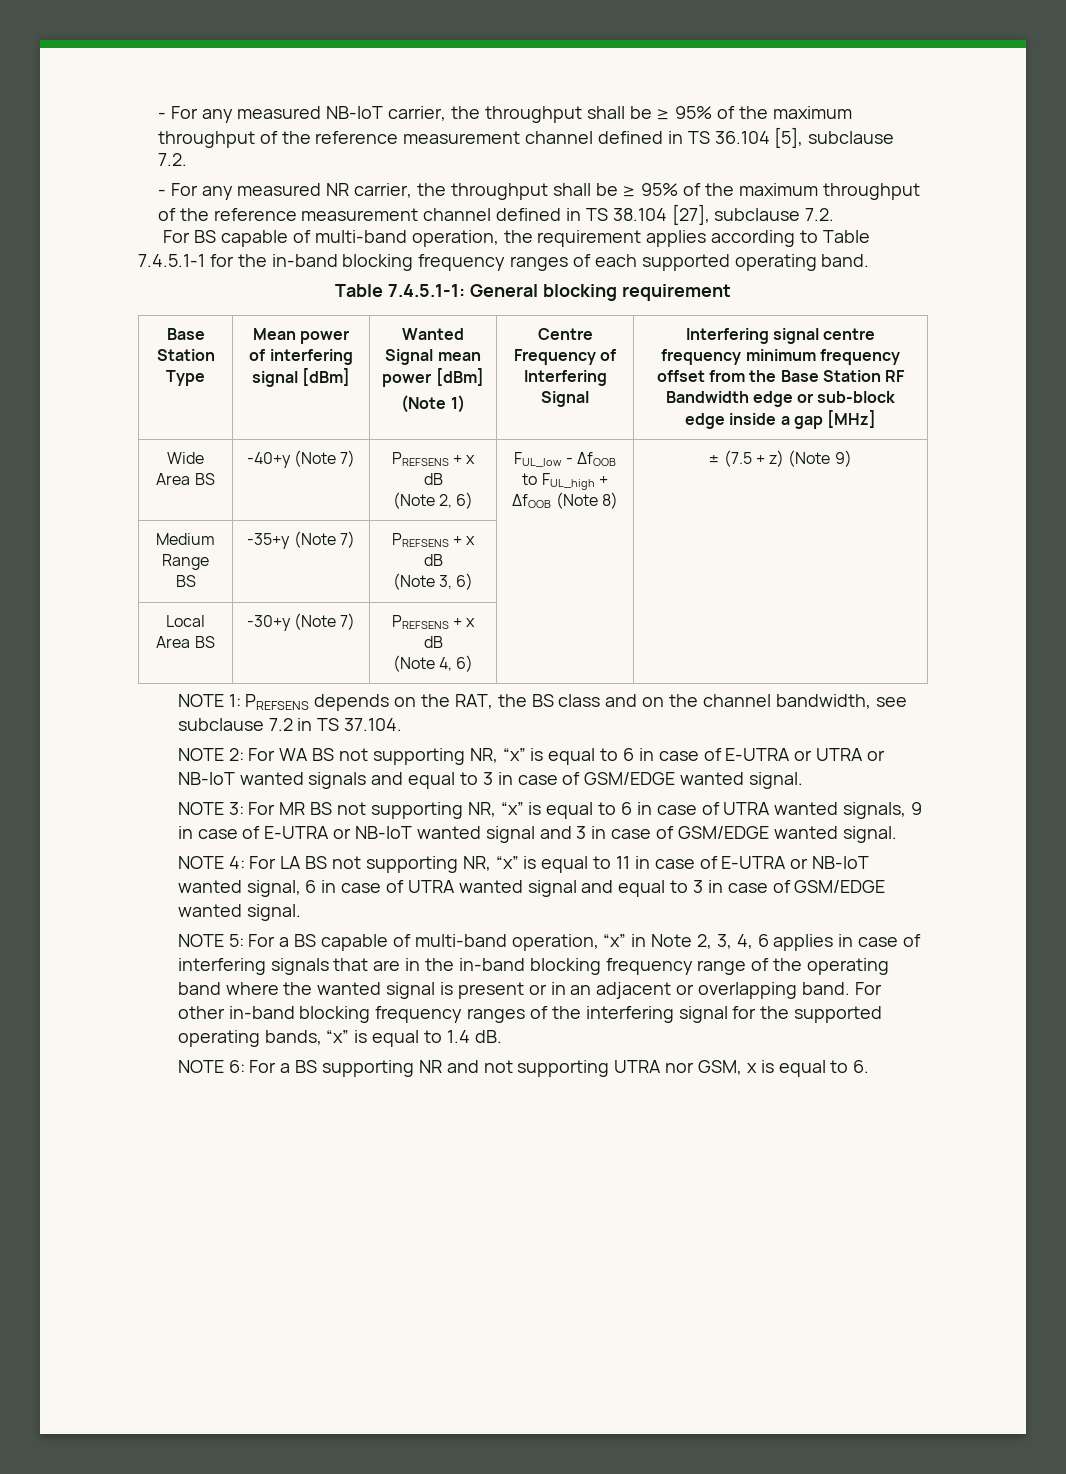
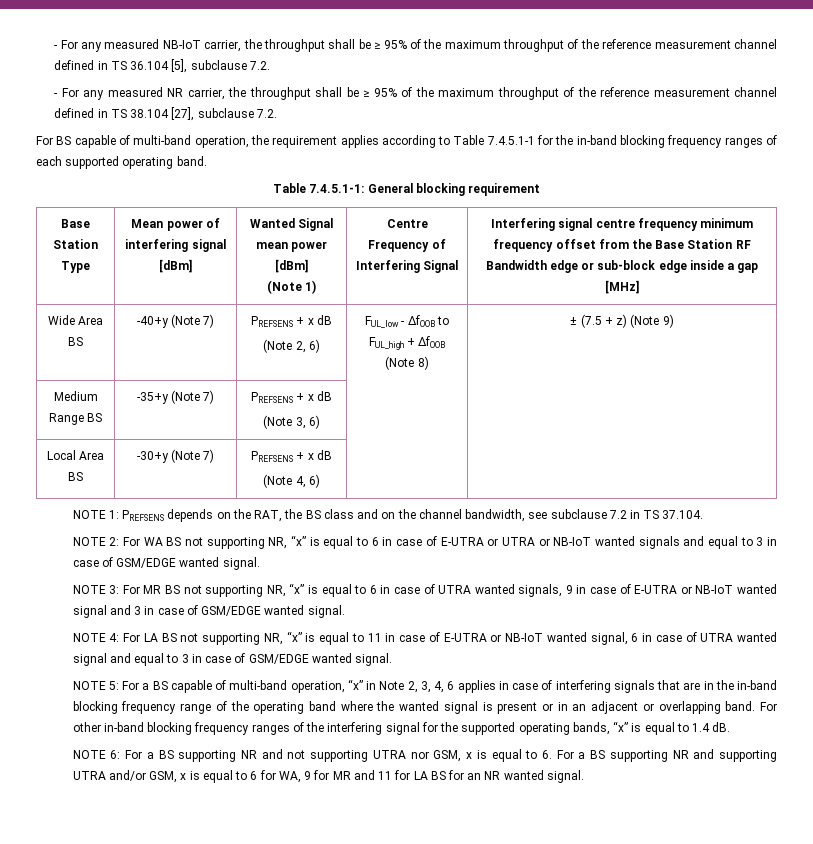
(870, 1066) none -> [556,749,778,762] [72,770,584,783] For a BS supporting NR and supporting UTRA and/or GSM, x is equal to 6 for WA, 9 for MR and 11 for LA BS for an NR wanted signal.

